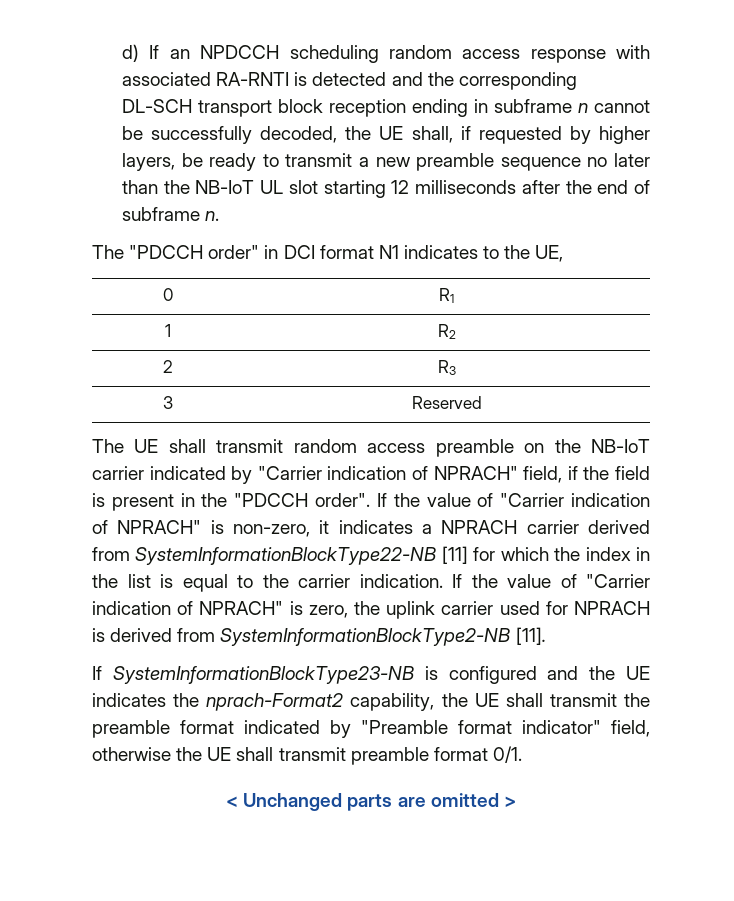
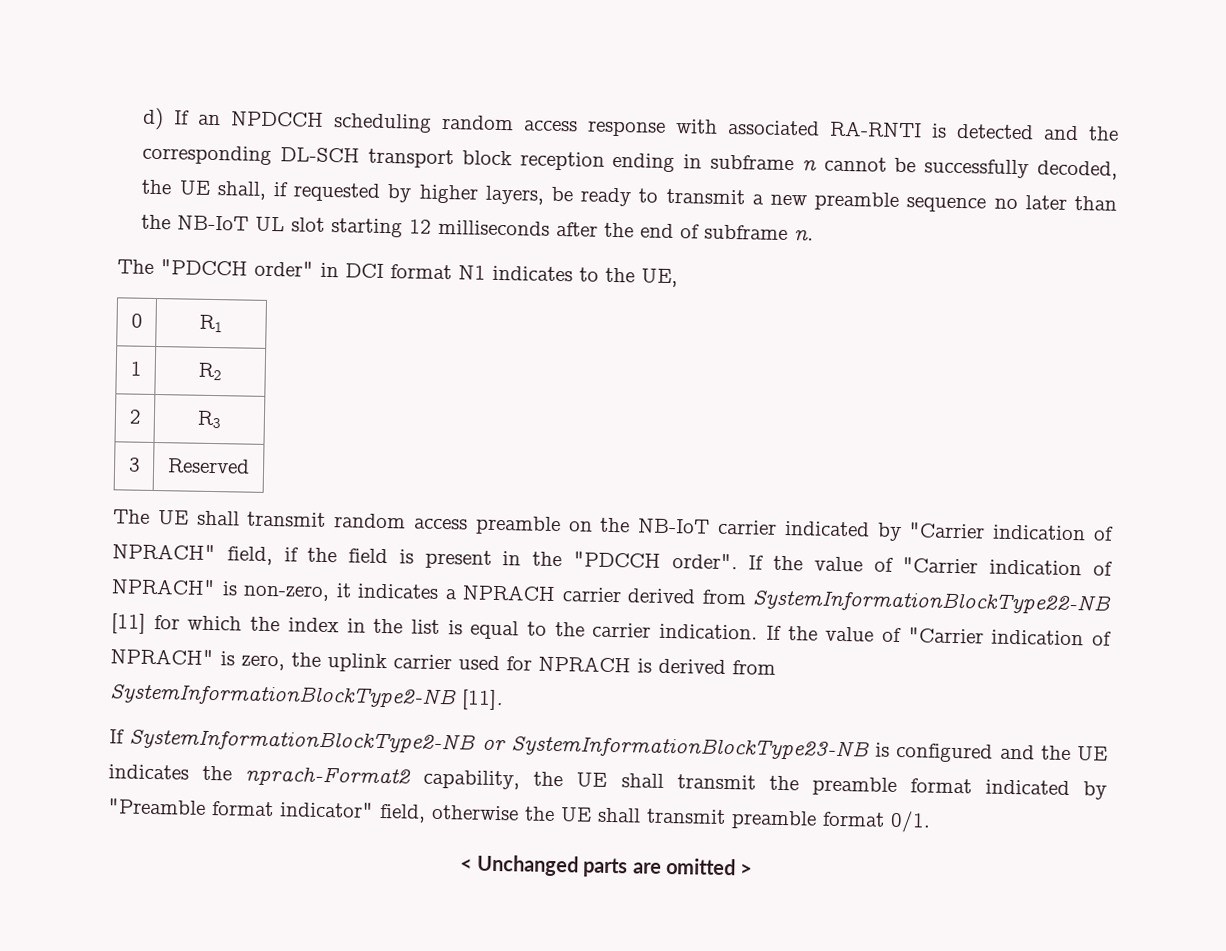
(102, 673) none -> [129,728,506,754] SystemInformationBlockType2-NB or

